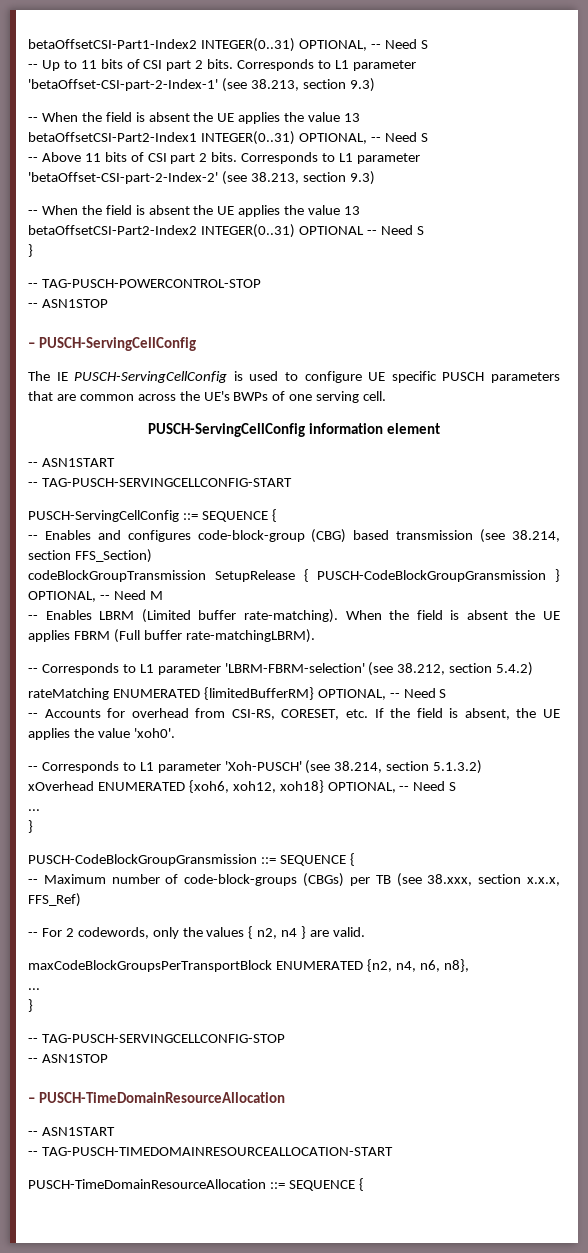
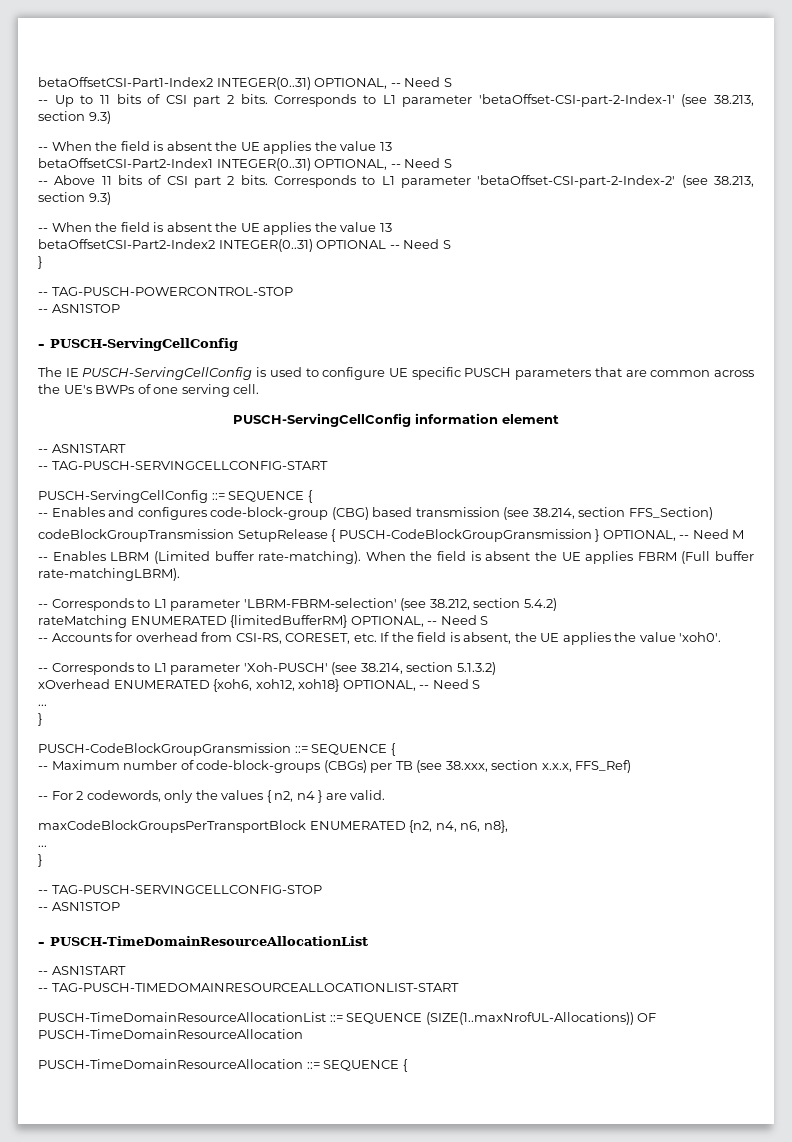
[38,1092,285,1103] [28,1127,115,1136] [28,1147,393,1156] PUSCH-TimeDomainResourceAllocation // -- ASN1START // -- TAG-PUSCH-TIMEDOMAINRESOURCEALLOCATION-START -> [50,936,368,946] [38,966,126,975] [38,983,459,992] [38,1012,657,1025] [38,1029,303,1039] PUSCH-TimeDomainResourceAllocationList // -- ASN1START // -- TAG-PUSCH-TIMEDOMAINRESOURCEALLOCATIONLIST-START // PUSCH-TimeDomainResourceAllocationList ::= SEQUENCE (SIZE(1..maxNrofUL-Allocations)) OF PUSCH-TimeDomainResourceAllocation

